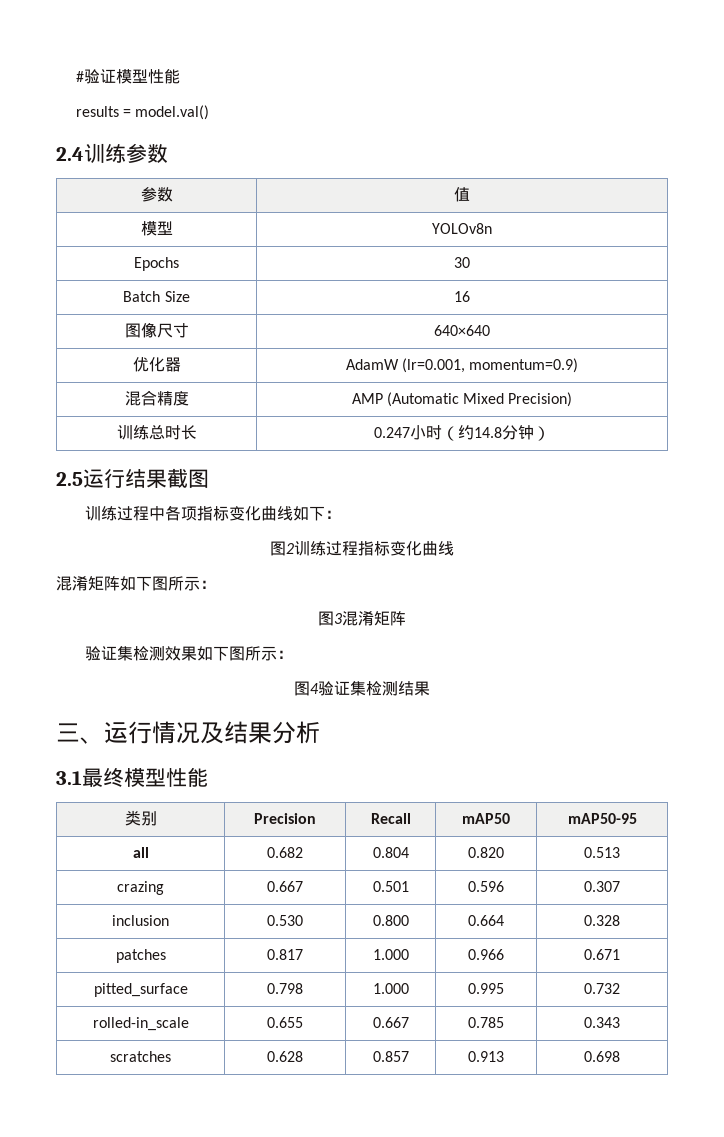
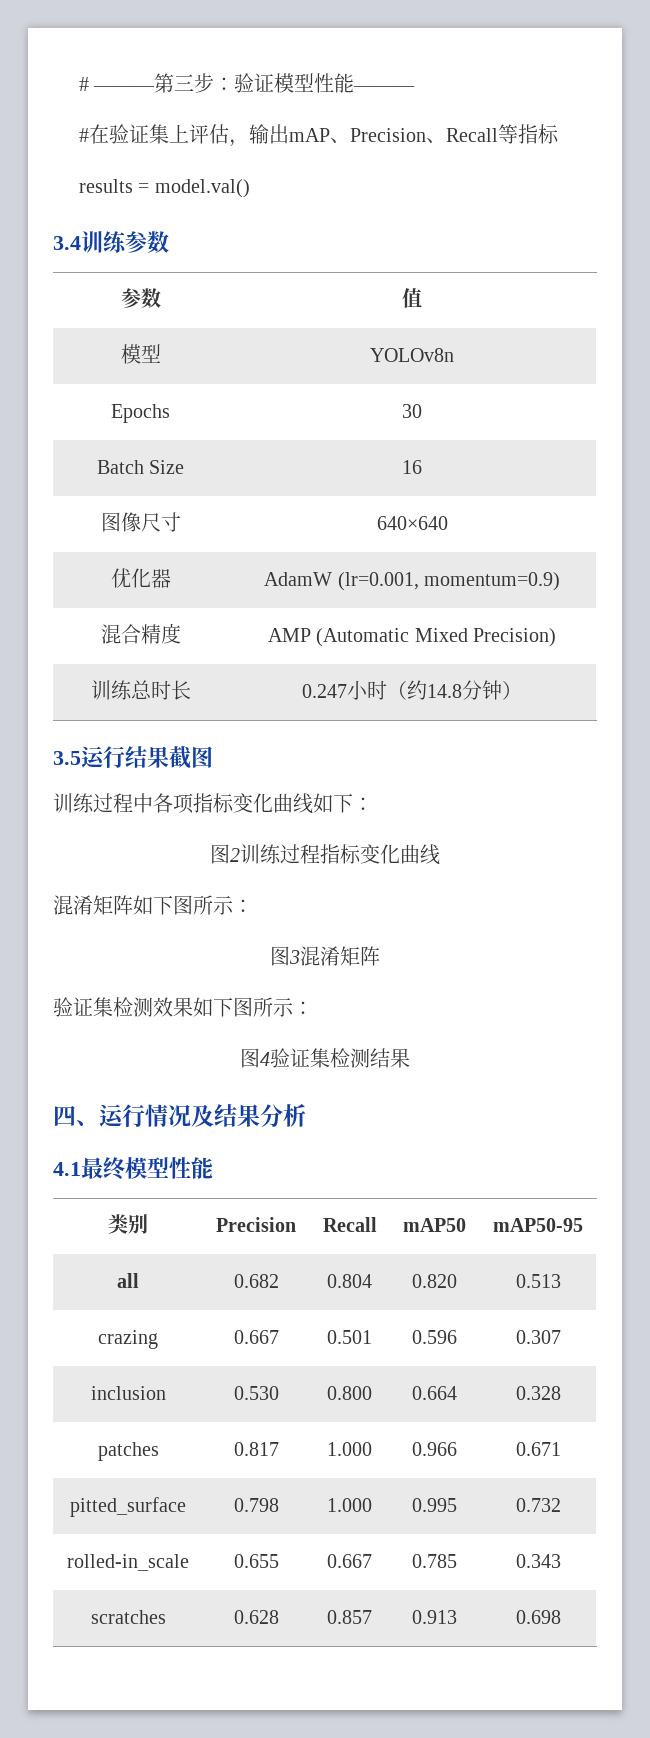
[75,71,84,82] # -> [79,73,235,93] # ———第三步：
(180, 76) none -> [353,86,416,91] [79,124,560,147] ——— // #在验证集上评估，输出mAP、Precision、Recall等指标
[56,147,84,161] 2.4 -> [53,236,81,250] 3.4
[56,472,83,486] 2.5 -> [53,751,81,765] 3.5
[56,723,80,742] 三 -> [53,1105,76,1126] 四
[56,771,82,785] 3.1 -> [53,1162,81,1176] 4.1

